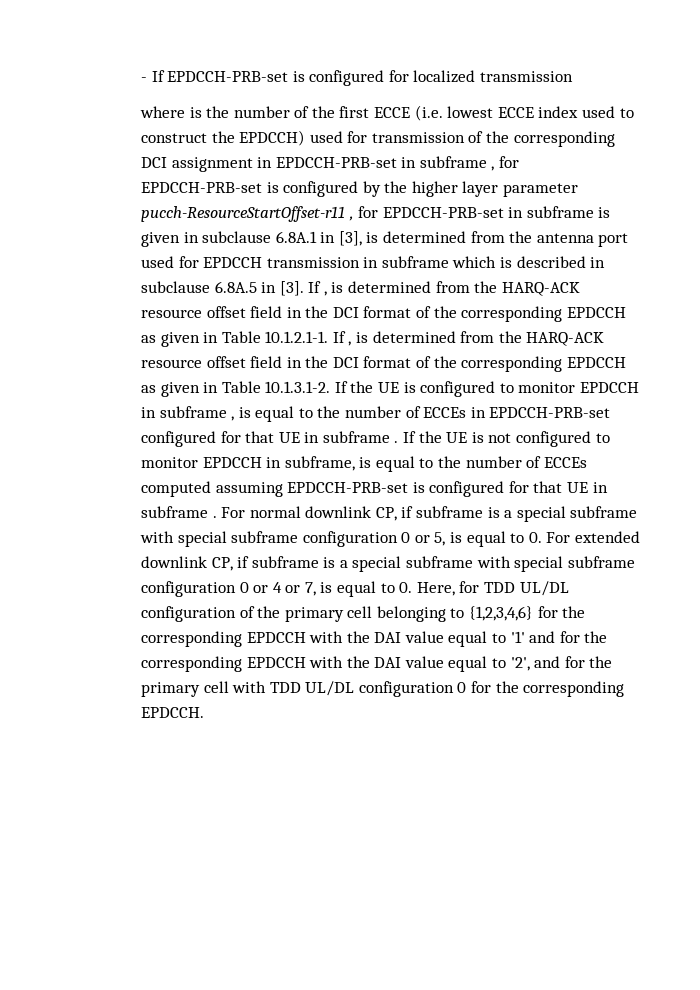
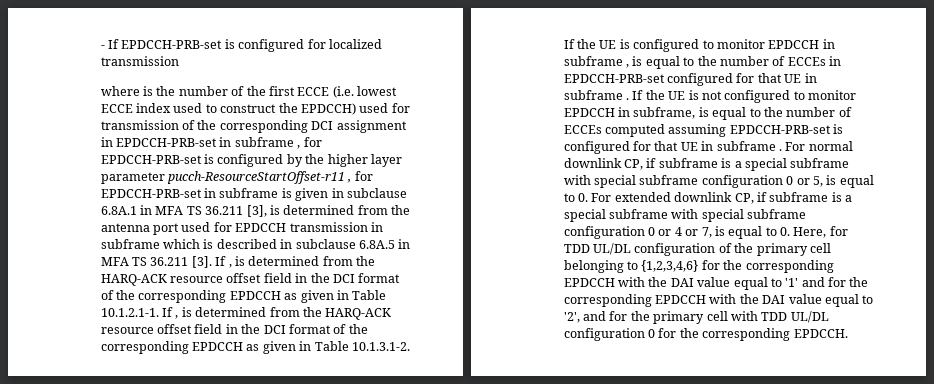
(336, 237) none -> [155,206,244,215] MFA TS 36.211
(277, 287) none -> [100,257,189,266] MFA TS 36.211

